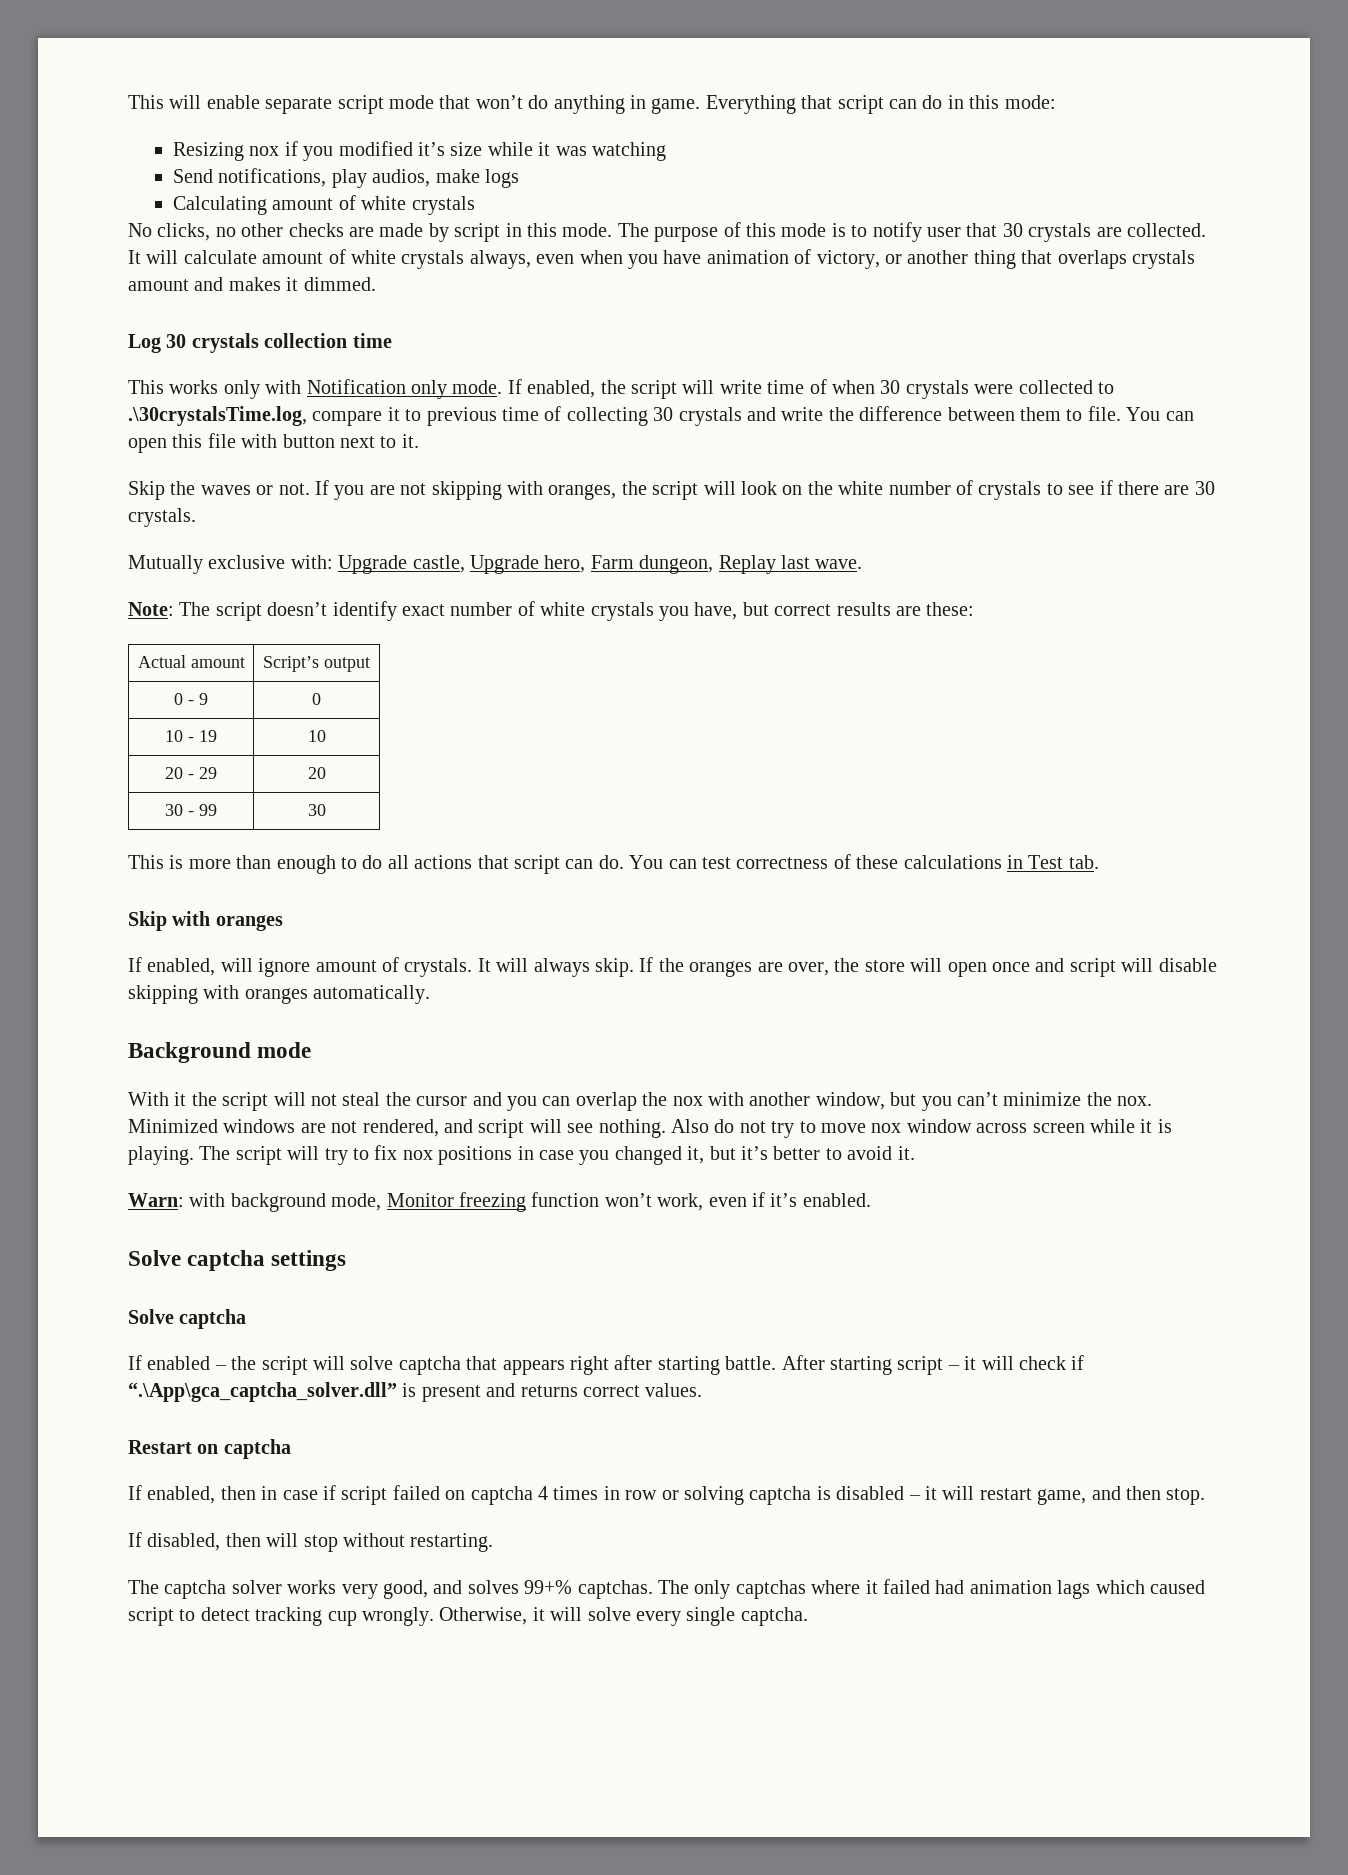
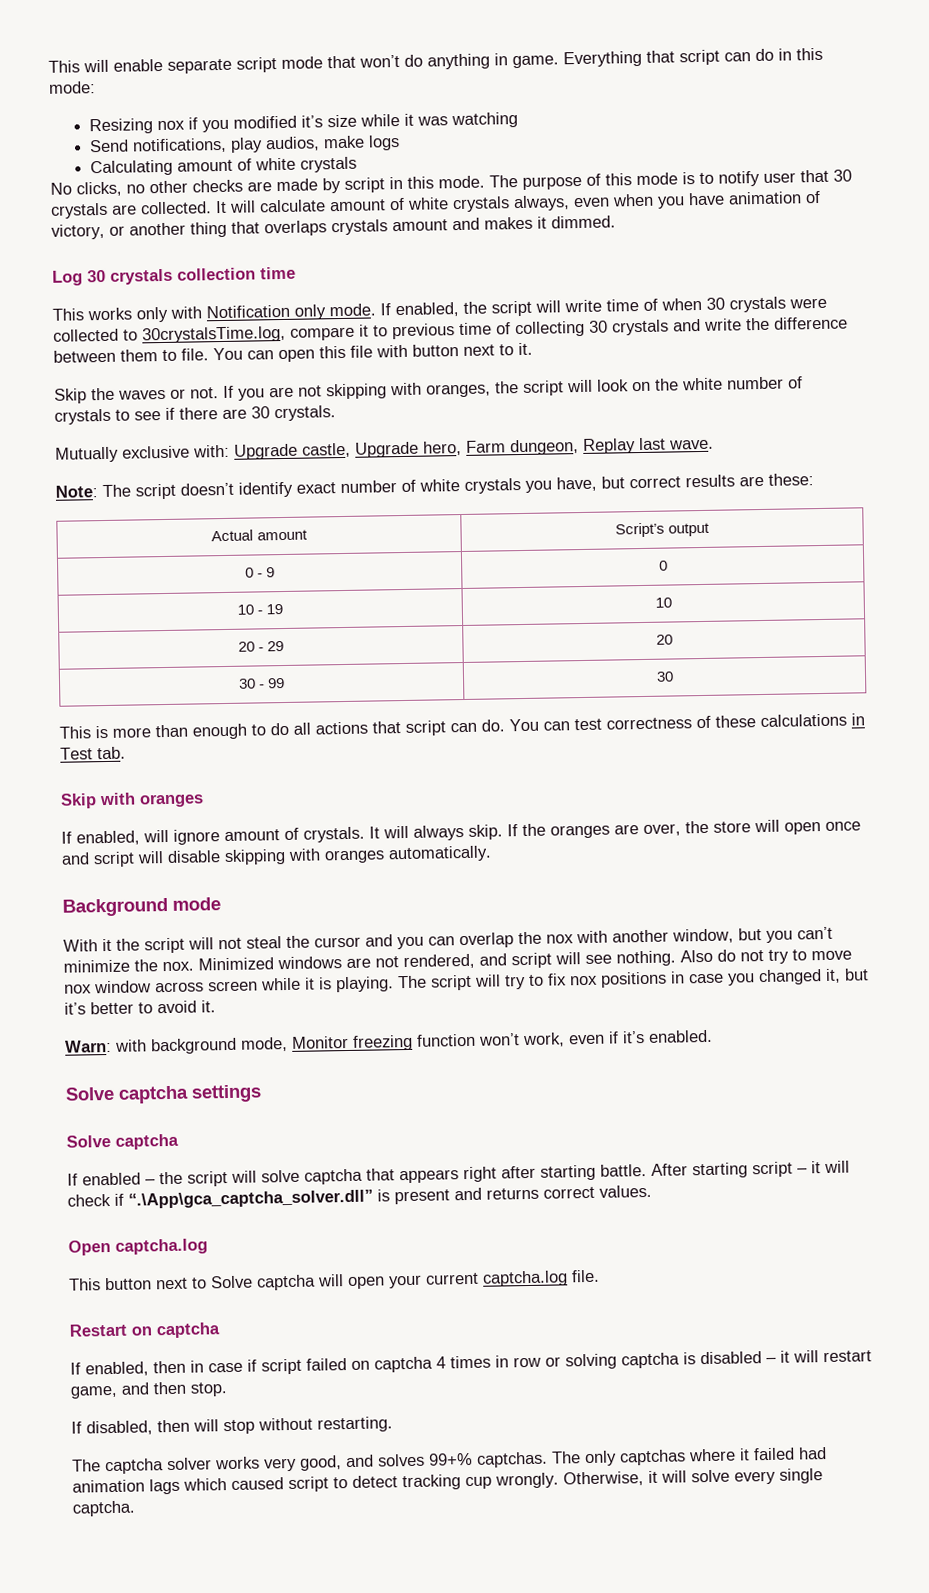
[128,406,307,426] .\30crystalsTime.log, -> [142,325,286,344] 30crystalsTime.log,
(703, 1390) none -> [68,1238,208,1256] [69,1269,600,1291] // Open captcha.log // This button next to Solve captcha will open your current captcha.log file.

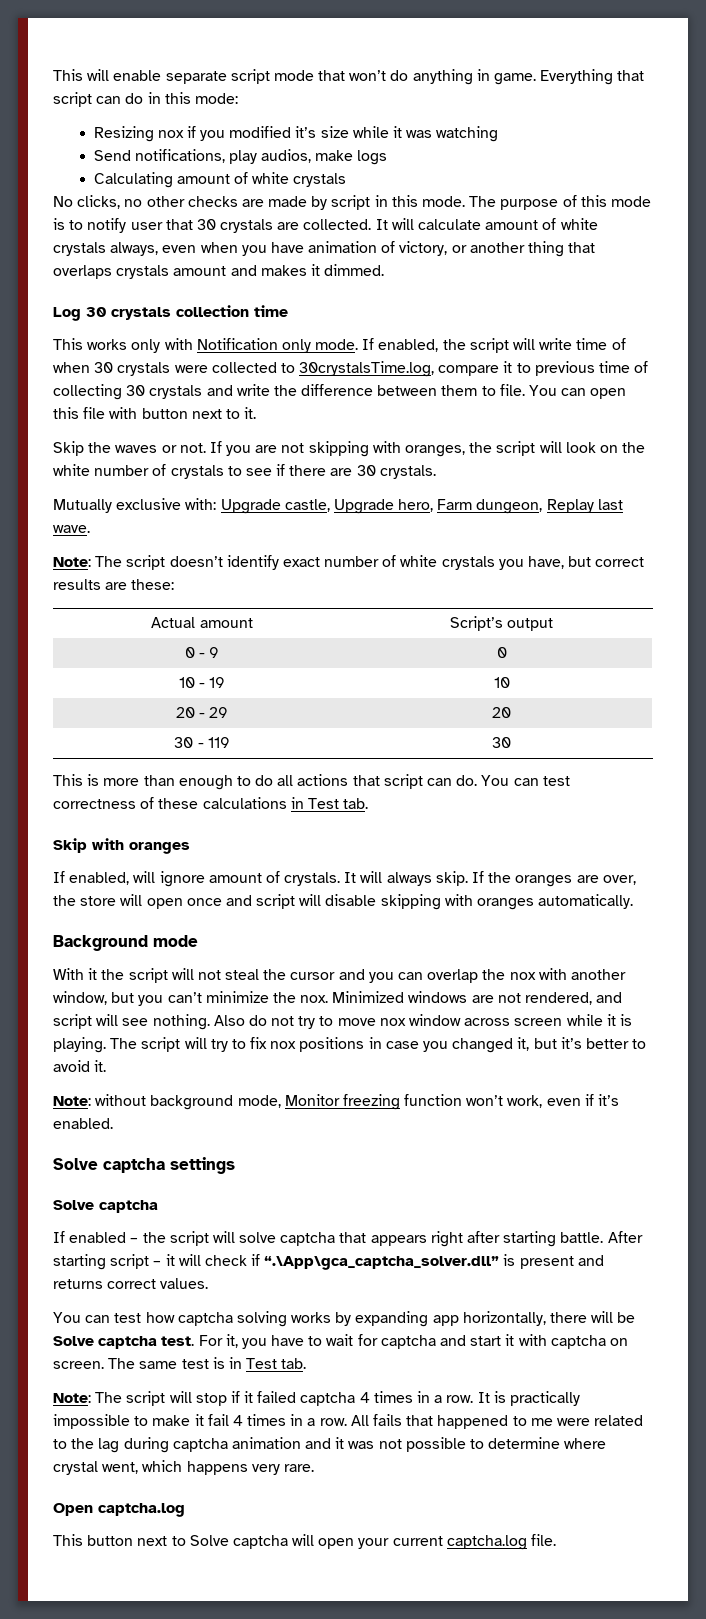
[267,677,286,689] 99 -> [207,737,230,748] 119
[65,1039,147,1053] Warn: with -> [53,1094,147,1106] Note: without
(652, 1191) none -> [53,1311,636,1327] [53,1334,628,1349] [53,1357,307,1369] [53,1391,580,1406] [53,1414,644,1429] [53,1437,607,1453] [53,1460,314,1475] // You can test how captcha solving works by expanding app horizontally, there will be Solve captcha test. For it, you have to wait for captcha and start it with captcha on screen. The same test is in Test tab. // Note: The script will stop if it failed captcha 4 times in a row. It is practically impossible to make it fail 4 times in a row. All fails that happened to me were related to the lag during captcha animation and it was not possible to determine where crystal went, which happens very rare.
[69,1322,221,1339] [70,1350,872,1377] [70,1381,228,1399] [71,1416,393,1436] [72,1447,827,1475] [72,1468,823,1495] [72,1500,136,1517] // Restart on captcha // If enabled, then in case if script failed on captcha 4 times in row or solving captcha is disabled – it will restart game, and then stop. // If disabled, then will stop without restarting. // The captcha solver works very good, and solves 99+% captchas. The only captchas where it failed had animation lags which caused script to detect tracking cup wrongly. Otherwise, it will solve every single captcha. -> (557, 1540) none

